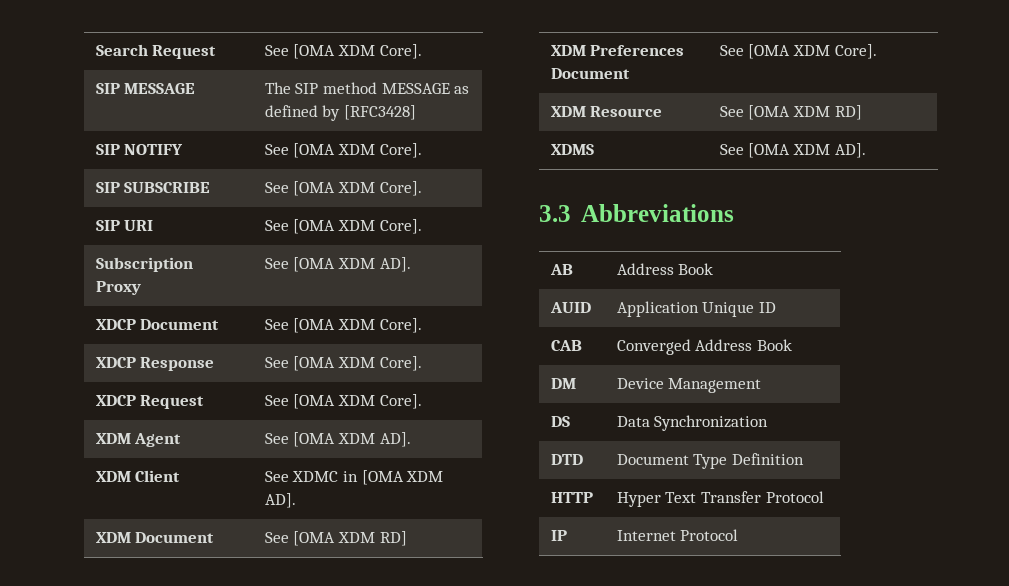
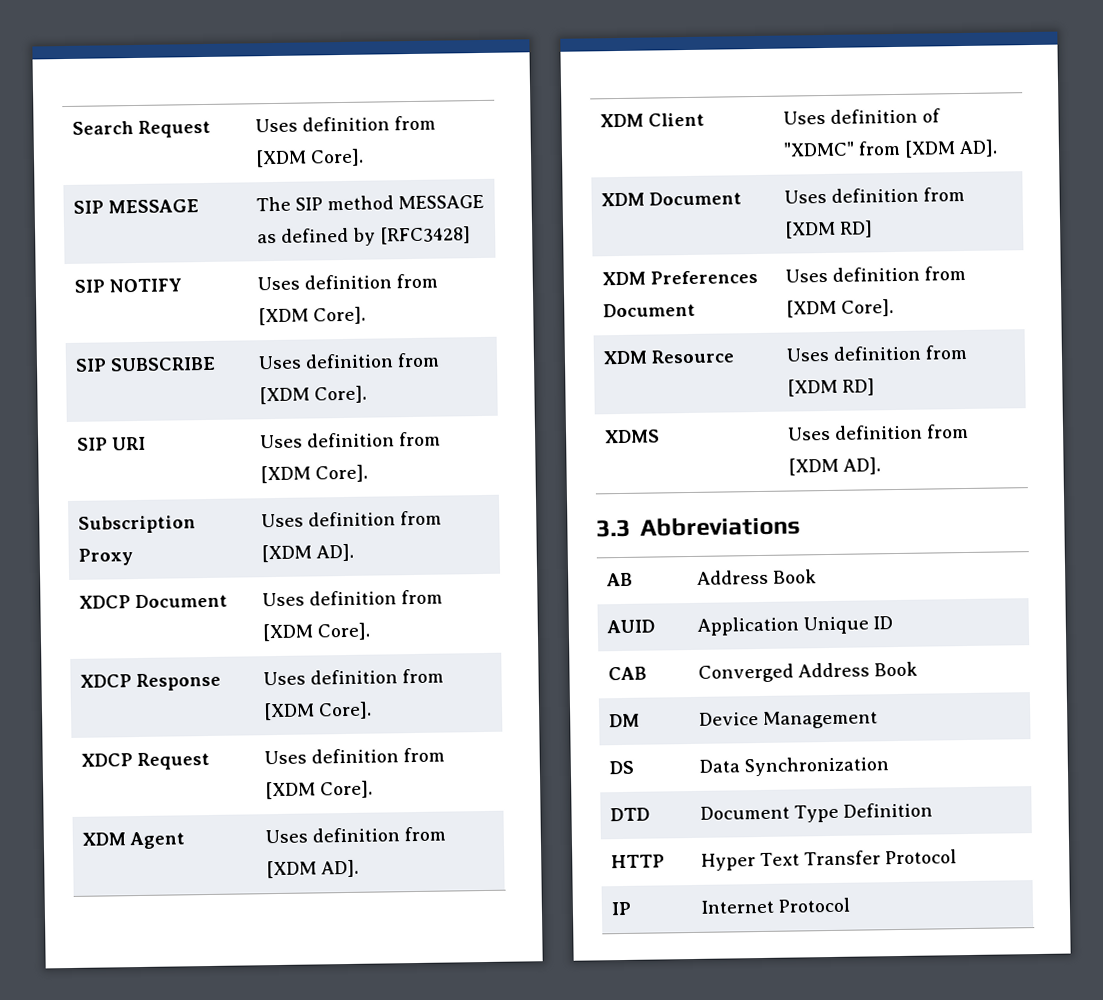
[264,44,375,59] See [OMA XDM -> [255,115,437,133] [255,149,308,168] Uses definition from [XDM
[264,143,375,158] See [OMA XDM -> [257,273,439,291] [258,307,310,326] Uses definition from [XDM
[264,181,375,196] See [OMA XDM -> [258,352,441,370] [259,386,311,405] Uses definition from [XDM
[264,219,375,234] See [OMA XDM -> [260,431,442,449] [260,465,312,484] Uses definition from [XDM
[264,257,375,272] See [OMA XDM -> [261,510,443,528] [261,544,313,563] Uses definition from [XDM
[264,318,375,333] See [OMA XDM -> [262,589,444,607] [262,623,315,642] Uses definition from [XDM
[264,356,375,371] See [OMA XDM -> [263,668,445,686] [263,702,316,721] Uses definition from [XDM
[264,394,375,409] See [OMA XDM -> [264,747,446,765] [265,781,317,800] Uses definition from [XDM
[264,432,375,447] See [OMA XDM -> [265,826,447,844] [266,860,318,879] Uses definition from [XDM
[264,470,444,485] See XDMC in [OMA XDM -> [783,108,942,125] [783,140,957,158] Uses definition of "XDMC" from [XDM
[264,531,375,546] See [OMA XDM -> [784,186,966,204] [784,220,837,239] Uses definition from [XDM
[719,44,830,59] See [OMA XDM -> [785,265,967,283] [786,299,838,318] Uses definition from [XDM
[719,105,862,120] [550,144,594,155] [719,143,830,158] See [OMA XDM RD] // XDMS | See [OMA XDM -> [786,344,969,362] [787,378,876,397] [604,429,661,444] [787,423,970,441] [788,457,840,476] Uses definition from [XDM RD] // XDMS | Uses definition from [XDM

